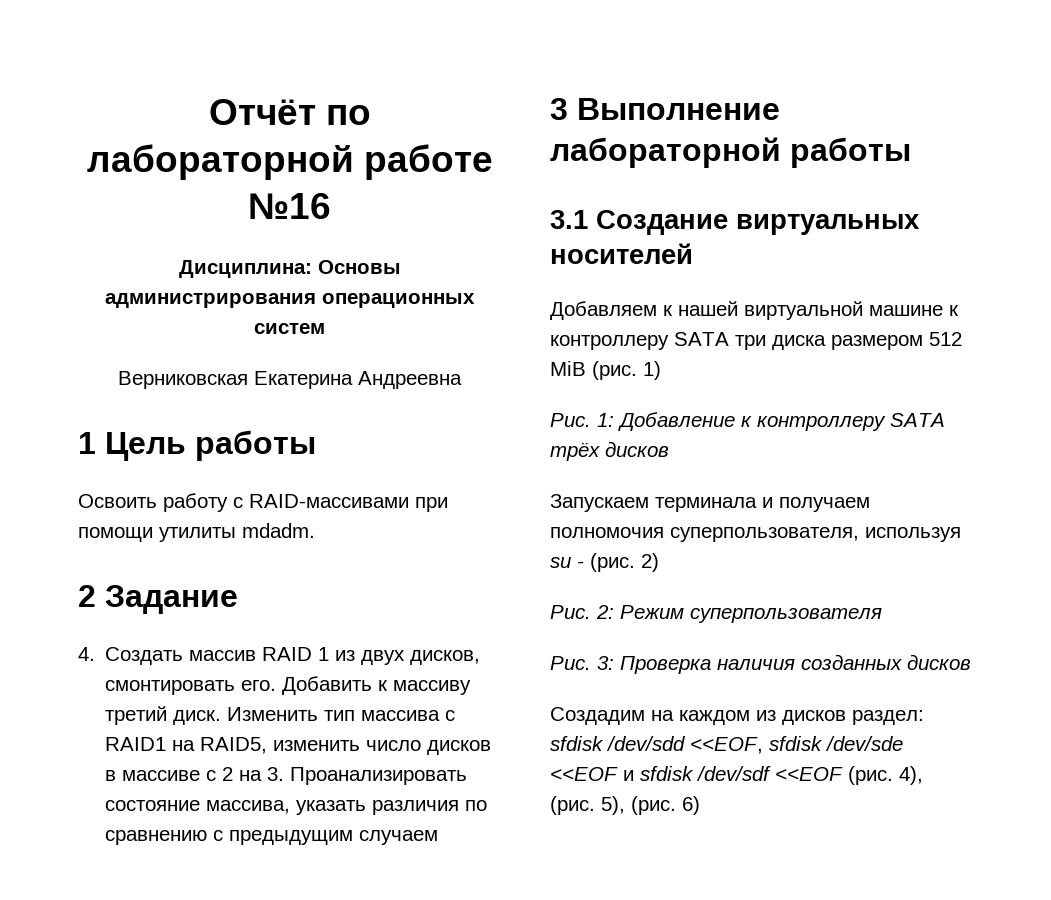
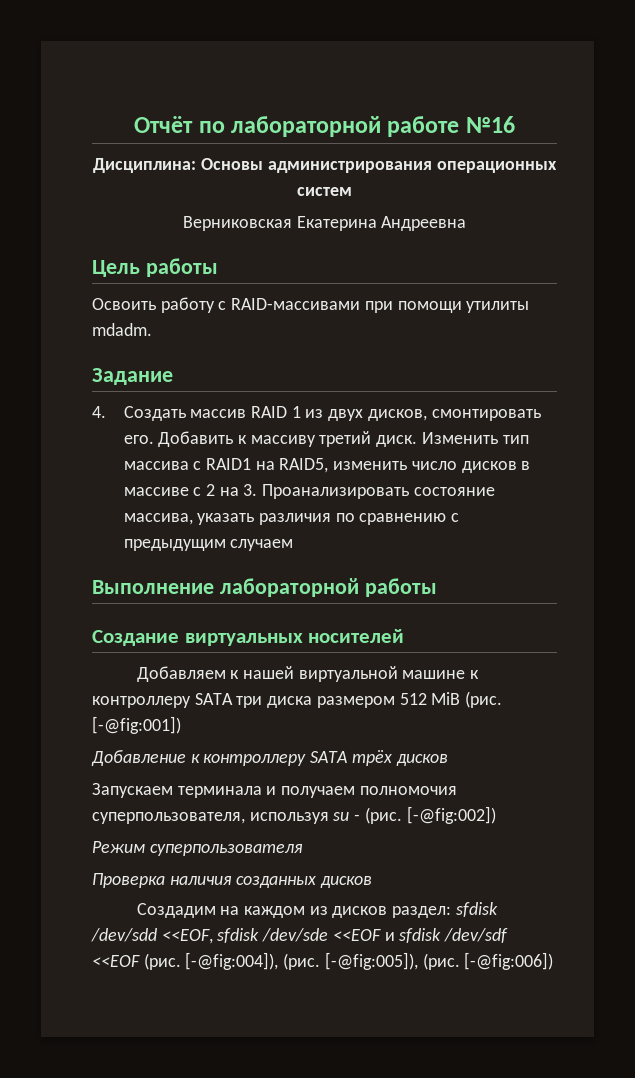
[78,432,96,454] 1 -> (467, 223) none
[78,585,96,607] 2 -> (152, 329) none
[550,98,568,120] 3 -> (294, 545) none
[550,210,588,229] 3.1 -> (437, 587) none
[643,361,661,380] [550,413,614,427] 1) // Рис. 1: -> [92,716,181,734] [-@fig:001]) //
[641,553,659,572] [550,605,614,619] 2) // Рис. 2: -> [406,806,496,824] [-@fig:002]) //
[550,656,614,670] Рис. 3: -> (303, 850) none
[899,766,923,785] [550,796,700,815] 4), (рис. 5), (рис. 6) -> [185,952,554,970] [-@fig:004]), (рис. [-@fig:005]), (рис. [-@fig:006])

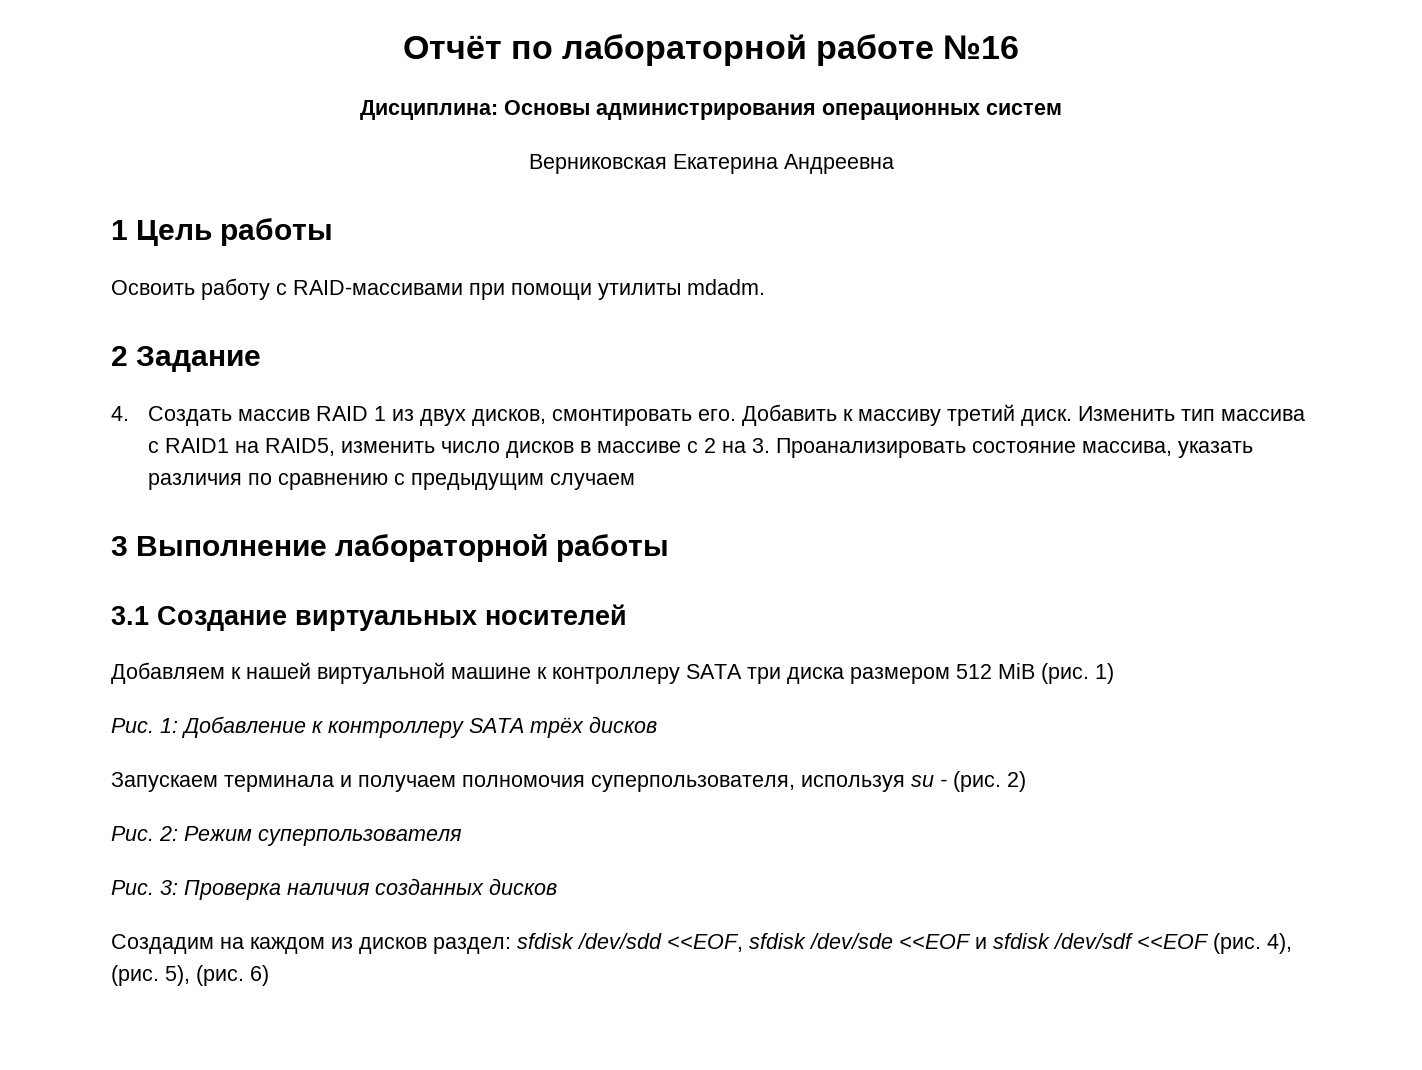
(467, 223) none -> [111,220,128,240] 1
(152, 329) none -> [111,346,128,366] 2
(294, 545) none -> [111,536,128,556] 3
(437, 587) none -> [111,606,149,625] 3.1
[92,716,181,734] [-@fig:001]) // -> [1095,663,1114,684] [111,718,178,733] 1) // Рис. 1:
[406,806,496,824] [-@fig:002]) // -> [1007,771,1026,792] [111,826,178,841] 2) // Рис. 2:
(303, 850) none -> [111,880,178,895] Рис. 3:
[185,952,554,970] [-@fig:004]), (рис. [-@fig:005]), (рис. [-@fig:006]) -> [1267,933,1292,954] [111,965,269,986] 4), (рис. 5), (рис. 6)

